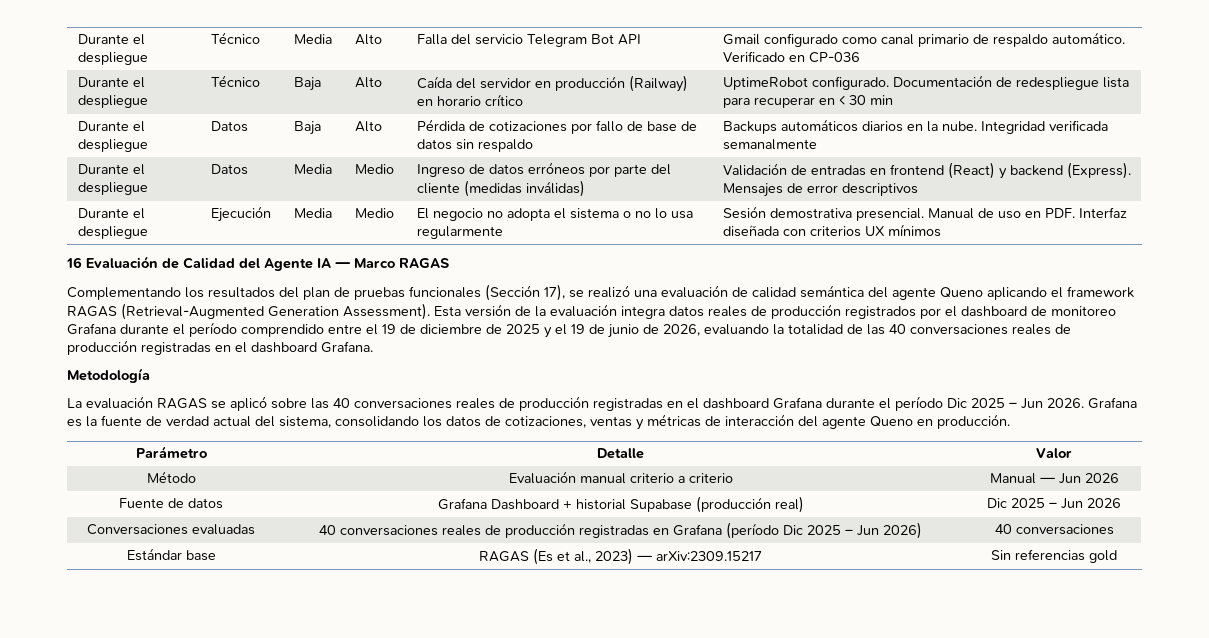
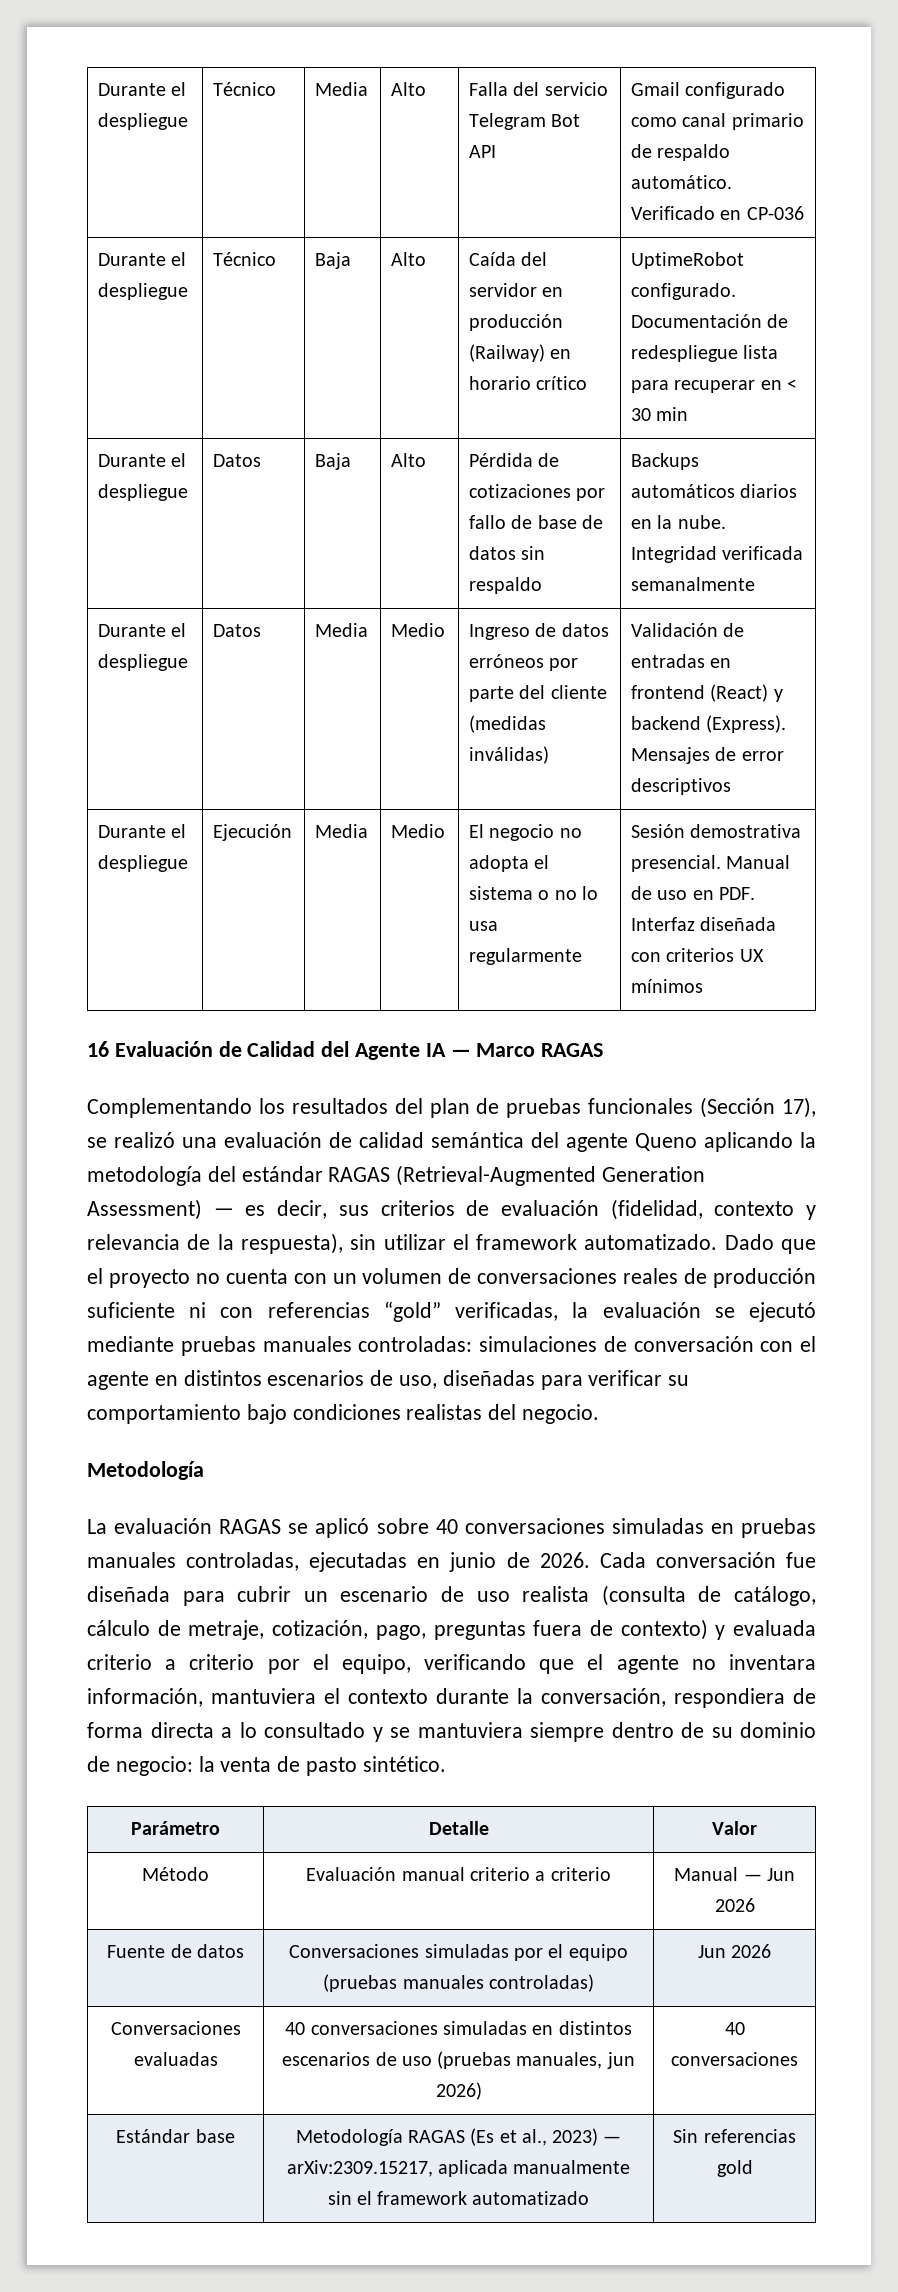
[1051,286,1134,298] [67,303,1116,320] [67,322,1071,338] [67,340,373,355] el framework RAGAS (Retrieval-Augmented Generation Assessment). Esta versión de la evaluación integra datos reales de producción registrados por el dashboard de monitoreo Grafana durante el período comprendido entre el 19 de diciembre de 2025 y el 19 de junio de 2026, evaluando la totalidad de las 40 conversaciones reales de producción registradas en el dashboard Grafana. -> [800,1132,816,1148] [87,1165,706,1186] [87,1199,816,1220] [87,1233,816,1254] [87,1268,816,1288] [87,1301,816,1322] [87,1336,816,1356] [87,1370,690,1390] [87,1404,600,1424] la metodología del estándar RAGAS (Retrieval-Augmented Generation Assessment) — es decir, sus criterios de evaluación (fidelidad, contexto y relevancia de la respuesta), sin utilizar el framework automatizado. Dado que el proyecto no cuenta con un volumen de conversaciones reales de producción suficiente ni con referencias “gold” verificadas, la evaluación se ejecutó mediante pruebas manuales controladas: simulaciones de conversación con el agente en distintos escenarios de uso, diseñadas para verificar su comportamiento bajo condiciones realistas del negocio.
[311,396,1137,411] [67,414,1010,430] las 40 conversaciones reales de producción registradas en el dashboard Grafana durante el período Dic 2025 – Jun 2026. Grafana es la fuente de verdad actual del sistema, consolidando los datos de cotizaciones, ventas y métricas de interacción del agente Queno en producción. -> [435,1518,817,1538] [87,1552,816,1572] [87,1585,817,1606] [87,1619,816,1640] [87,1654,816,1674] [87,1688,816,1708] [87,1722,816,1742] [87,1756,446,1776] 40 conversaciones simuladas en pruebas manuales controladas, ejecutadas en junio de 2026. Cada conversación fue diseñada para cubrir un escenario de uso realista (consulta de catálogo, cálculo de metraje, cotización, pago, preguntas fuera de contexto) y evaluada criterio a criterio por el equipo, verificando que el agente no inventara información, mantuviera el contexto durante la conversación, respondiera de forma directa a lo consultado y se mantuviera siempre dentro de su dominio de negocio: la venta de pasto sintético.
[437,496,804,513] [987,498,1057,508] Grafana Dashboard + historial Supabase (producción real) | Dic 2025 – -> [289,1944,628,1961] [323,1974,594,1992] Conversaciones simuladas por el equipo (pruebas manuales controladas) |
[442,522,879,539] reales de producción registradas en Grafana (período Dic 2025 – Jun -> [443,2021,632,2035] [282,2051,635,2069] simuladas en distintos escenarios de uso (pruebas manuales, jun
(216, 555) none -> [295,2129,403,2146] Metodología
[656,551,762,561] arXiv:2309.15217 -> [286,2160,631,2177] [327,2191,590,2205] arXiv:2309.15217, aplicada manualmente sin el framework automatizado

